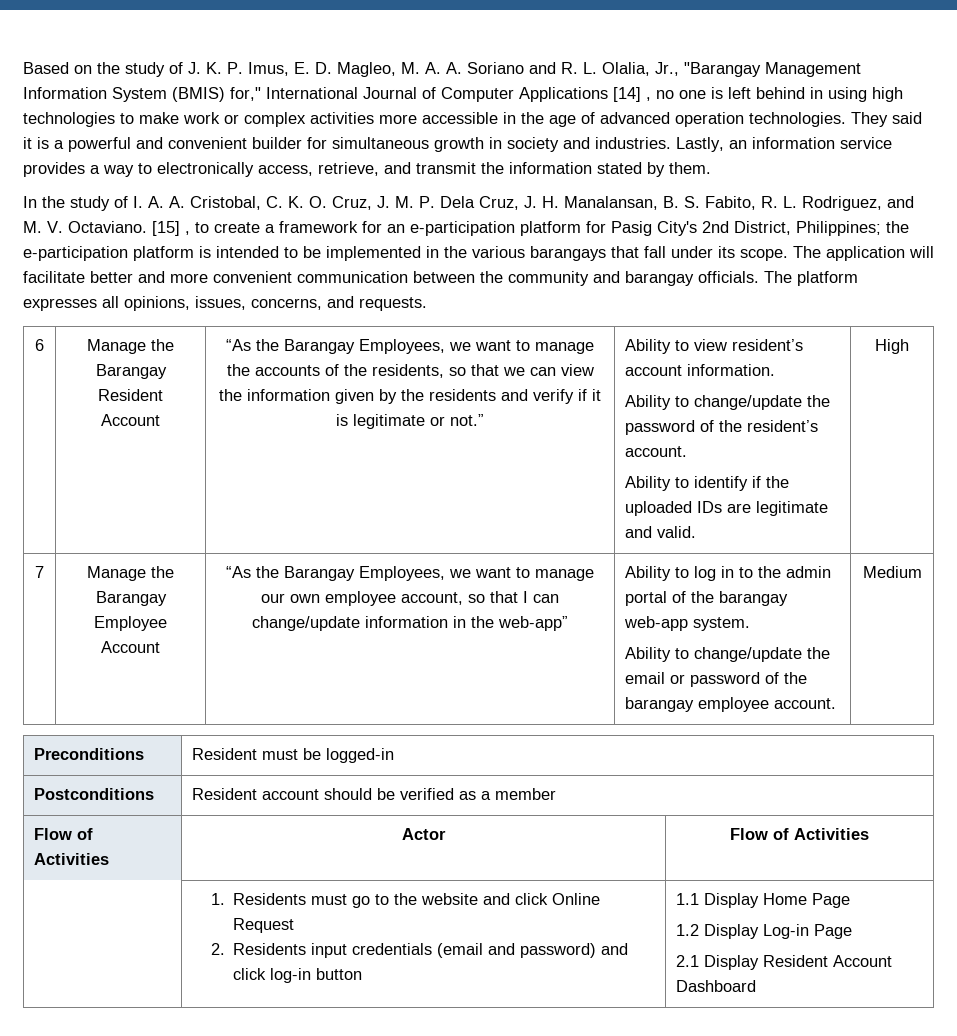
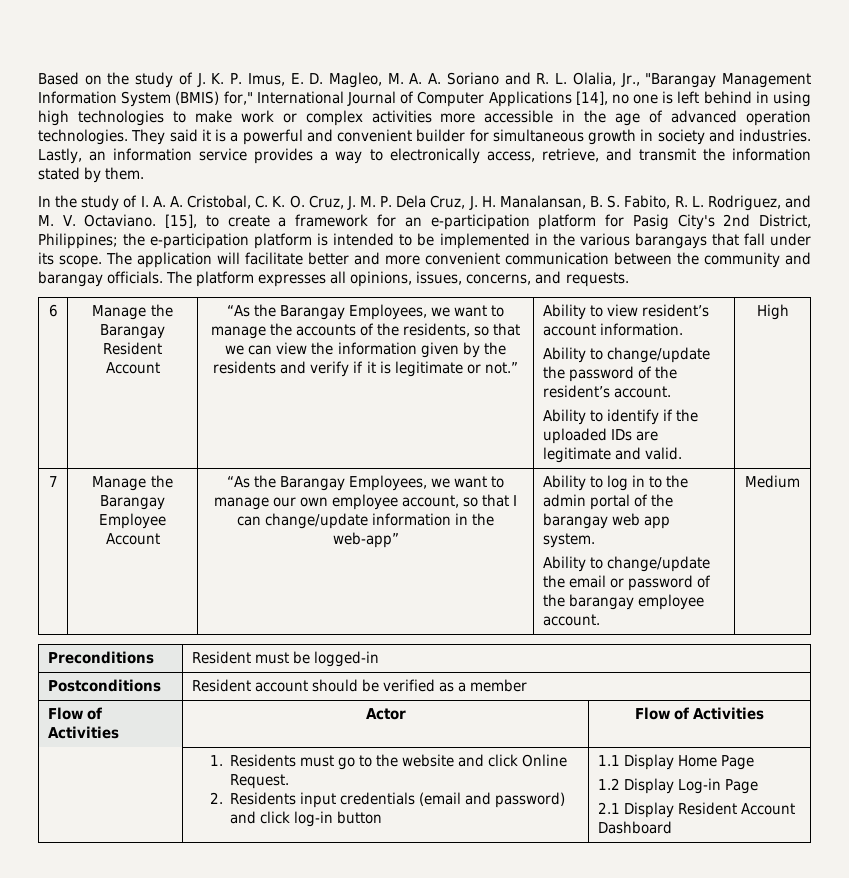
[613,87,651,102] [14] , -> [575,91,608,105] [14],
[152,221,190,236] [15] , -> [165,214,198,228] [15],
[624,616,689,631] web-app -> [611,513,670,529] web app
[233,918,295,933] Request -> [230,774,290,789] Request.

